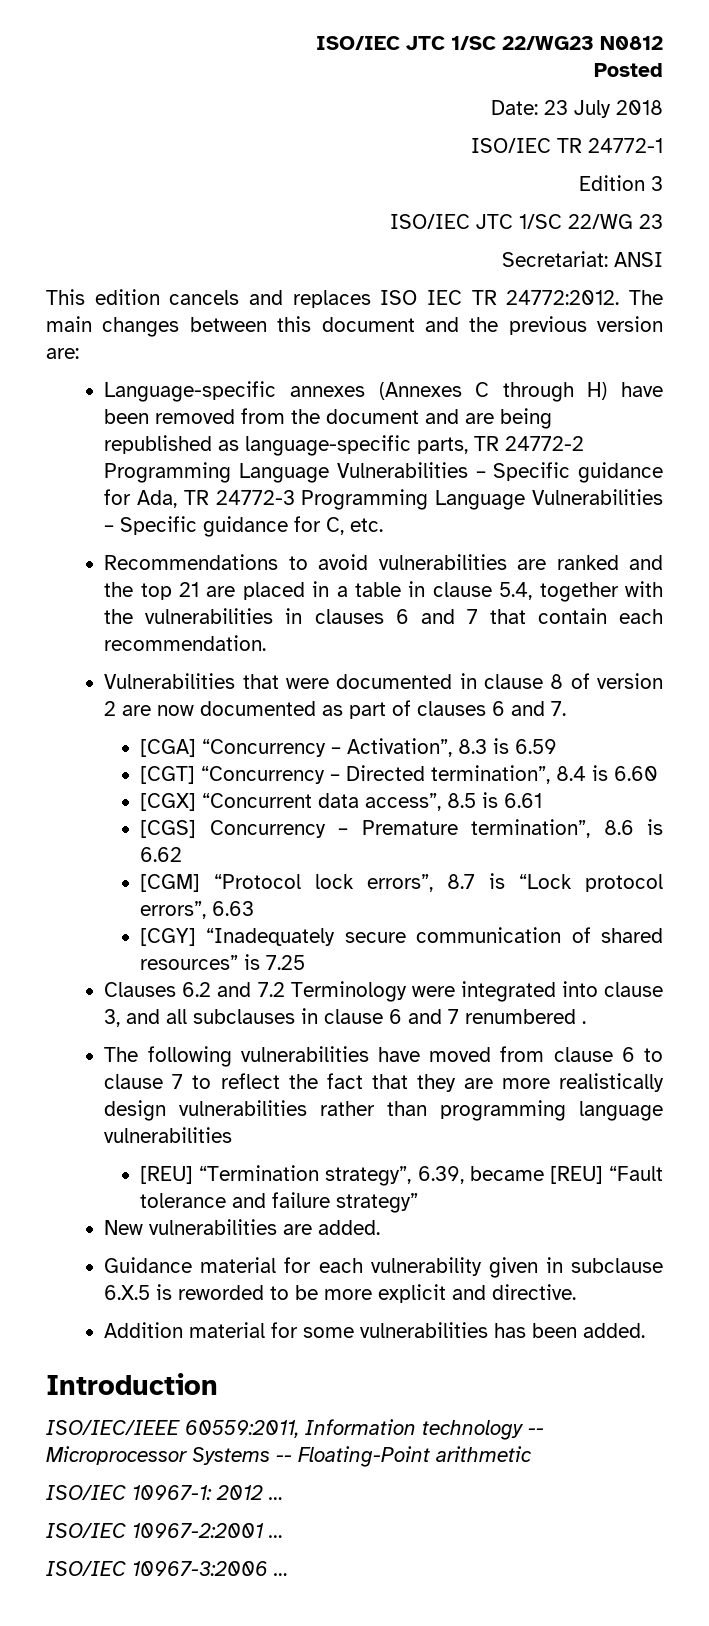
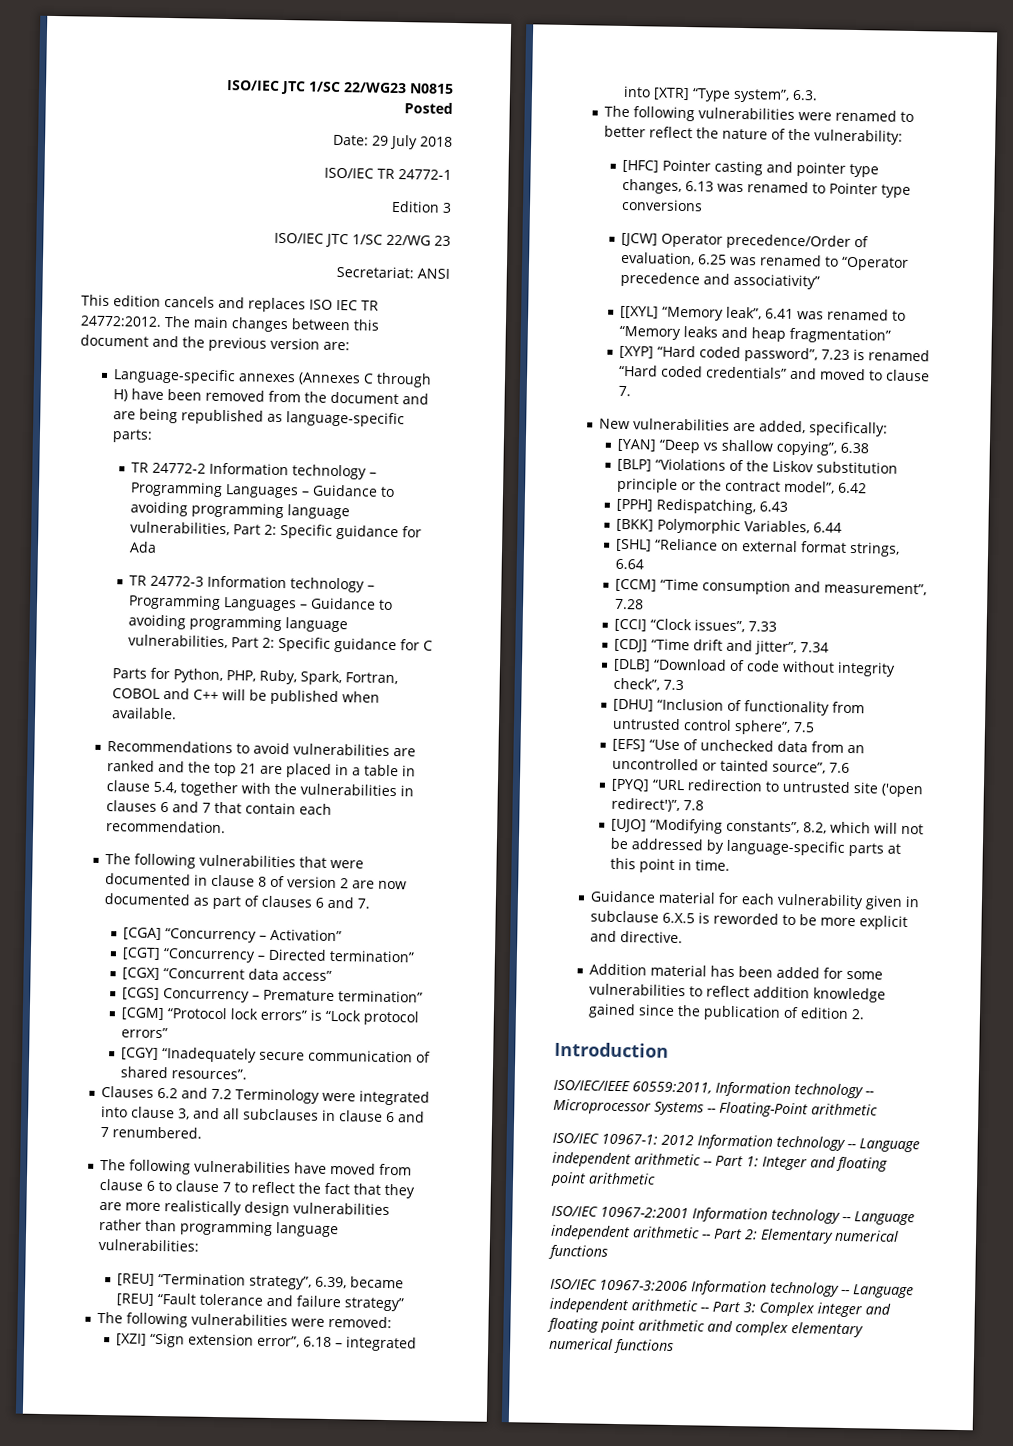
[600,36,663,50] N0812 -> [409,83,454,94] N0815
[544,100,568,115] 23 -> [372,135,389,146] 29
[417,437,469,454] parts, -> [112,429,154,443] parts: //
[104,462,664,483] [104,489,178,508] Programming Language Vulnerabilities – Specific guidance for Ada, -> [209,462,378,480] [130,481,396,499] [130,501,351,520] [130,521,423,541] [129,541,158,553] Information technology – Programming Languages – Guidance to avoiding programming language vulnerabilities, Part 2: Specific guidance for Ada //
[301,489,663,510] [104,516,384,537] Programming Language Vulnerabilities – Specific guidance for C, etc. -> [207,575,376,593] [128,594,394,612] [128,614,349,633] [128,634,434,654] [112,667,399,686] [112,688,381,706] [112,707,178,720] Information technology – Programming Languages – Guidance to avoiding programming language vulnerabilities, Part 2: Specific guidance for C // Parts for Python, PHP, Ruby, Spark, Fortran, COBOL and C++ will be published when available.
[104,673,236,689] Vulnerabilities -> [105,853,297,869] The following vulnerabilities
[347,738,558,757] Activation”, 8.3 is 6.59 -> [270,928,343,942] Activation”
[431,765,659,784] termination”, 8.4 is 6.60 -> [329,949,415,963] termination”
[365,792,543,811] access”, 8.5 is 6.61 -> [282,970,333,982] access”
[471,819,663,838] [140,847,183,862] termination”, 8.6 is 6.62 -> [338,990,424,1003] termination”
[367,874,476,892] errors”, 8.7 -> [260,1009,308,1021] errors”
[140,901,255,919] errors”, 6.63 -> [121,1027,169,1039] errors”
[140,954,306,970] resources” is 7.25 -> [171,1068,248,1080] resources”.
[465,1009,587,1024] renumbered . -> [112,1126,203,1139] renumbered.
[104,1127,233,1143] vulnerabilities -> [98,1238,200,1252] vulnerabilities:
[104,1219,381,1235] New vulnerabilities are added. -> [97,1311,393,1329] [116,1332,418,1352] [623,85,819,103] [604,105,915,123] [604,125,904,145] [622,159,880,178] [622,178,912,198] [621,198,704,212] [621,232,870,250] [621,251,910,271] [620,271,821,290] [620,305,907,321] [619,325,892,344] [619,345,931,363] [619,364,931,382] [618,385,632,397] [599,418,889,437] [617,438,870,456] [617,458,899,474] [617,477,868,494] [616,498,789,515] [616,518,843,535] [616,538,901,557] [615,558,645,570] [615,578,928,596] [615,598,645,610] [614,618,778,633] [614,638,830,656] [613,658,897,677] [613,677,685,691] [613,698,866,716] [612,717,816,735] [612,738,866,754] [612,757,851,774] [611,778,924,798] [611,797,705,813] [611,818,925,835] [610,837,902,857] [610,857,731,873] The following vulnerabilities were removed: // [XZI] “Sign extension error”, 6.18 – integrated into [XTR] “Type system”, 6.3. // The following vulnerabilities were renamed to better reflect the nature of the vulnerability: // [HFC] Pointer casting and pointer type changes, 6.13 was renamed to Pointer type conversions // [JCW] Operator precedence/Order of evaluation, 6.25 was renamed to “Operator precedence and associativity” // [[XYL] “Memory leak”, 6.41 was renamed to “Memory leaks and heap fragmentation” // [XYP] “Hard coded password”, 7.23 is renamed “Hard coded credentials” and moved to clause 7. // New vulnerabilities are added, specifically: // [YAN] “Deep vs shallow copying”, 6.38 // [BLP] “Violations of the Liskov substitution principle or the contract model”, 6.42 // [PPH] Redispatching, 6.43 // [BKK] Polymorphic Variables, 6.44 // [SHL] “Reliance on external format strings, 6.64 // [CCM] “Time consumption and measurement”, 7.28 // [CCI] “Clock issues”, 7.33 // [CDJ] “Time drift and jitter”, 7.34 // [DLB] “Download of code without integrity check”, 7.3 // [DHU] “Inclusion of functionality from untrusted control sphere”, 7.5 // [EFS] “Use of unchecked data from an uncontrolled or tainted source”, 7.6 // [PYQ] “URL redirection to untrusted site ('open redirect')”, 7.8 // [UJO] “Modifying constants”, 8.2, which will not be addressed by language-specific parts at this point in time.
[271,1322,646,1338] for some vulnerabilities has been added. -> [710,965,884,980] [589,983,887,1003] [588,1003,866,1021] has been added for some vulnerabilities to reflect addition knowledge gained since the publication of edition 2.
[269,1497,284,1500] [46,1523,284,1538] [46,1561,289,1576] … // ISO/IEC 10967-2:2001 … // ISO/IEC 10967-3:2006 … -> [697,1134,920,1153] [552,1151,888,1172] [550,1171,656,1187] [551,1205,915,1226] [551,1224,899,1244] [548,1244,608,1260] [550,1278,914,1299] [549,1297,891,1318] [547,1317,864,1338] [549,1337,674,1355] Information technology -- Language independent arithmetic -- Part 1: Integer and floating point arithmetic // ISO/IEC 10967-2:2001 Information technology -- Language independent arithmetic -- Part 2: Elementary numerical functions // ISO/IEC 10967-3:2006 Information technology -- Language independent arithmetic -- Part 3: Complex integer and floating point arithmetic and complex elementary numerical functions

